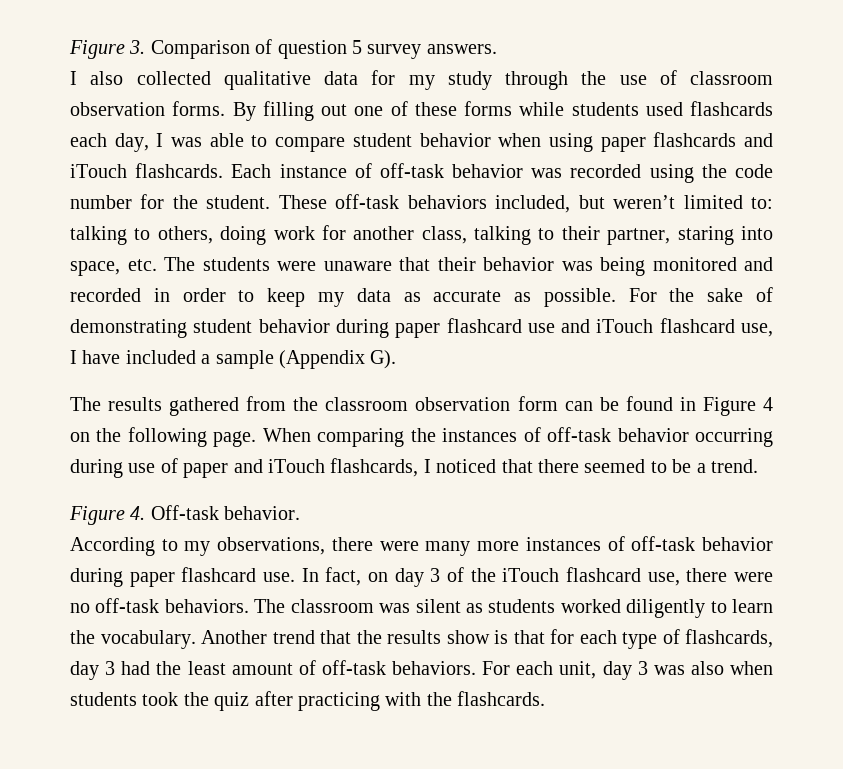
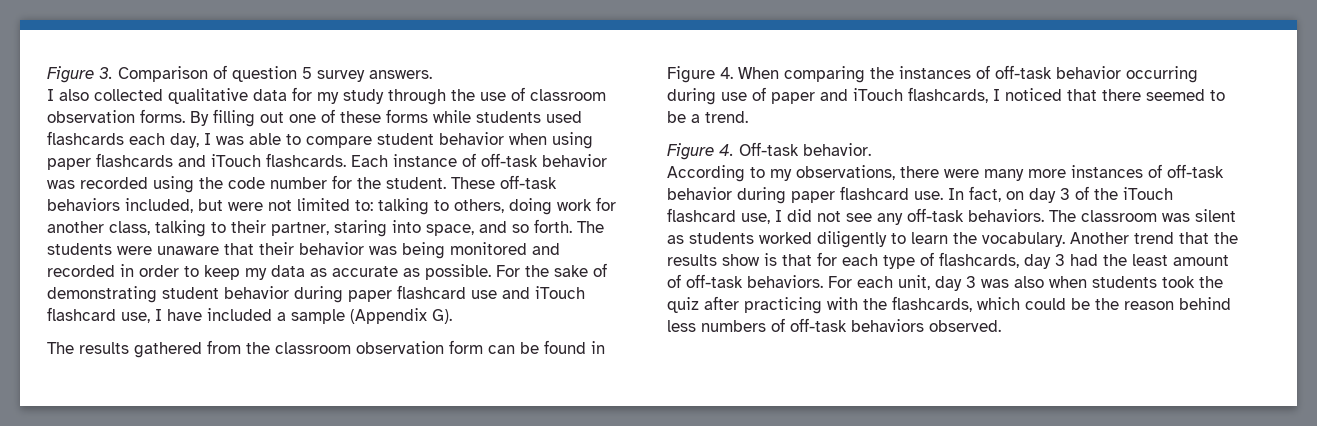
[613,195,676,209] weren’t -> [228,200,292,211] were not
[127,259,157,271] etc. -> [479,219,572,233] and so forth.
[763,397,774,411] [70,427,257,447] 4 on the following page. -> [720,67,733,79] 4.
[686,568,773,582] [70,603,90,613] there were no -> [775,209,903,225] I did not see any
[457,691,546,706] flashcards. -> [892,296,1231,312] [667,318,1001,332] flashcards, which could be the reason behind less numbers of off-task behaviors observed.

